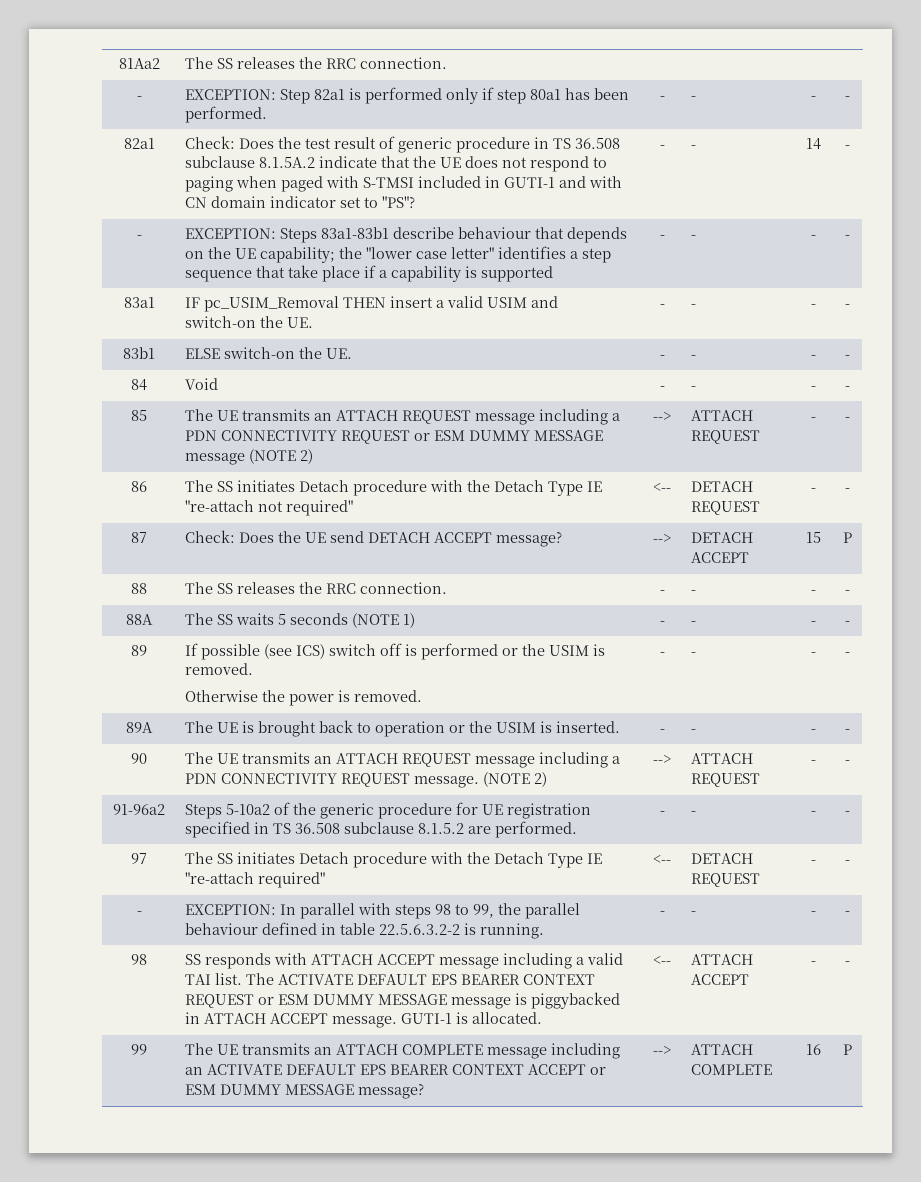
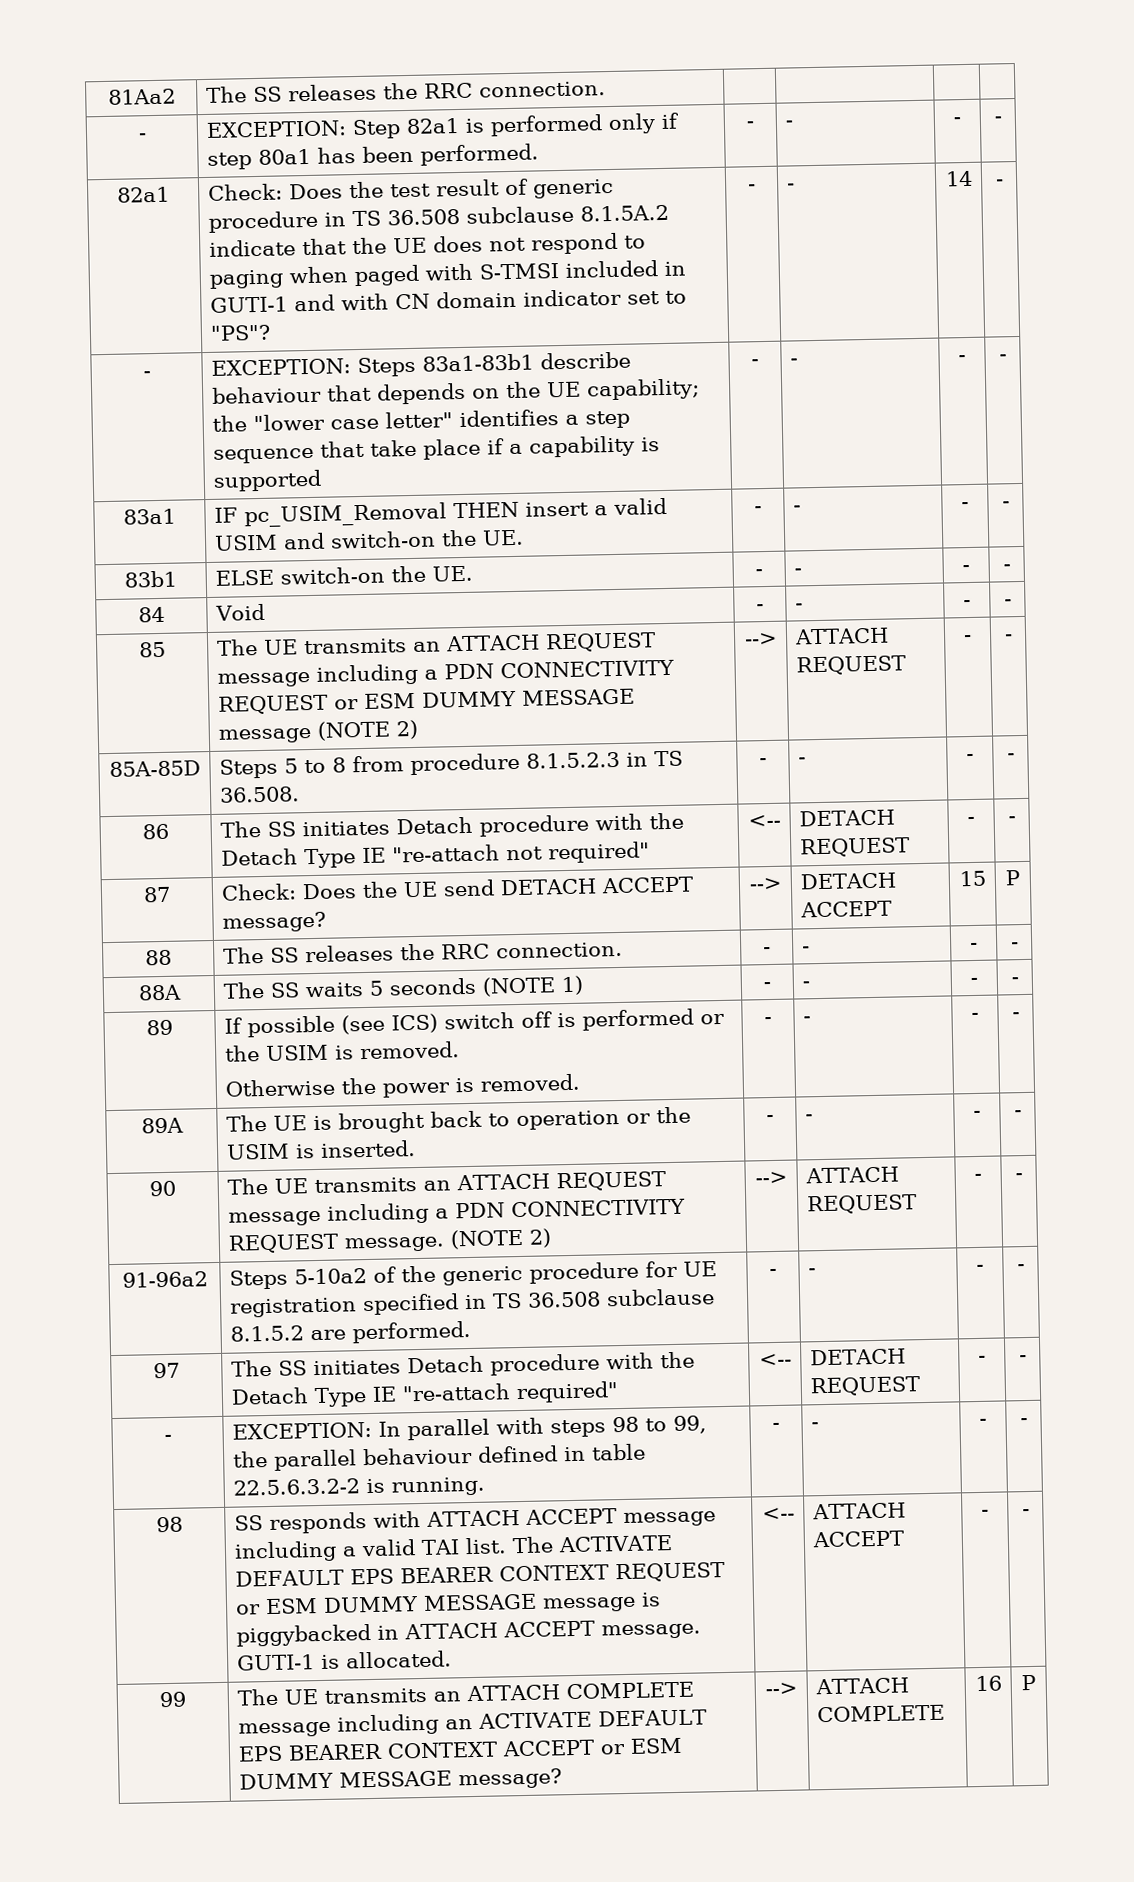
(850, 419) none -> [108,760,201,778] [218,750,683,779] [218,786,300,803] [759,758,767,765] [797,757,806,764] [966,753,974,761] [1006,753,1015,760] // 85A-85D | Steps 5 to 8 from procedure 8.1.5.2.3 in TS 36.508. | - | - | - | -

